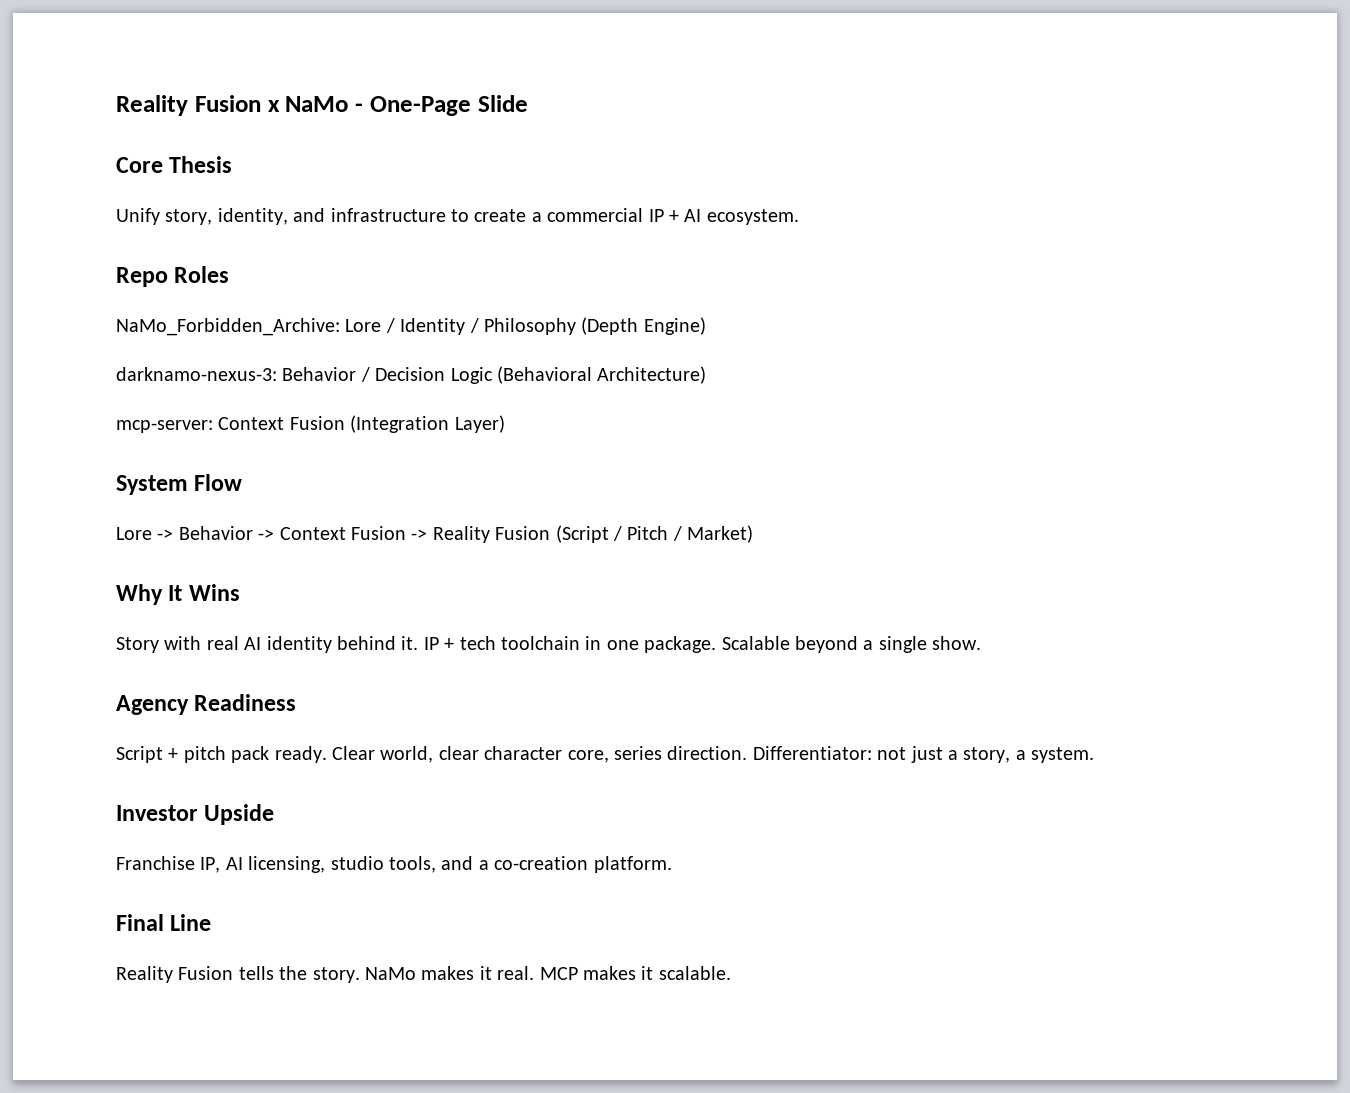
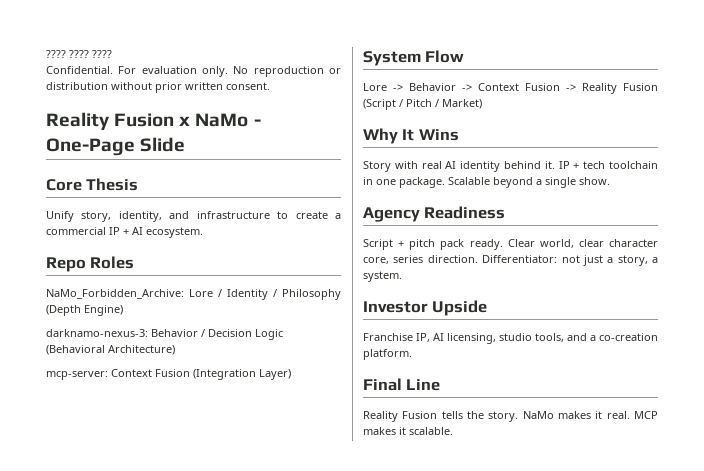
(116, 105) none -> [46,50,112,58] [46,66,341,77] [46,82,270,93] ???? ???? ???? // Confidential. For evaluation only. No reproduction or distribution without prior written consent. //

